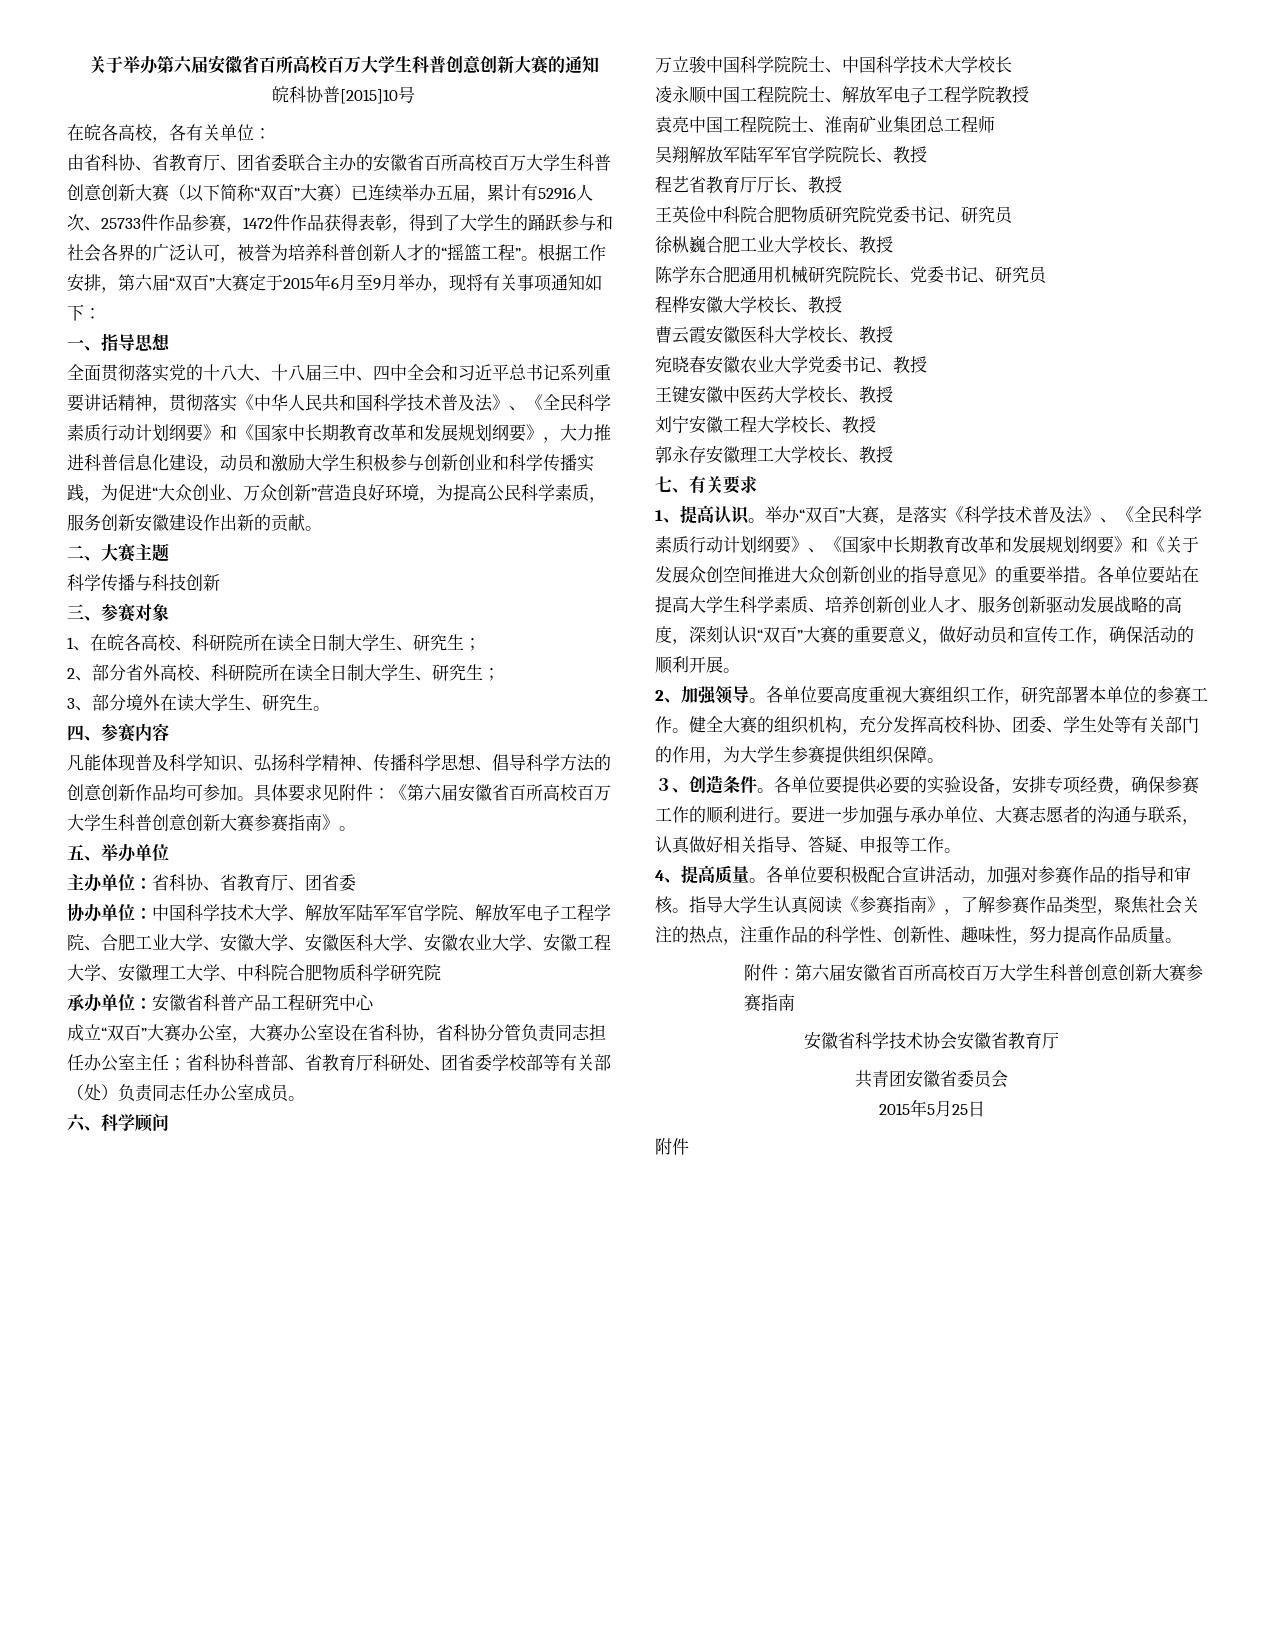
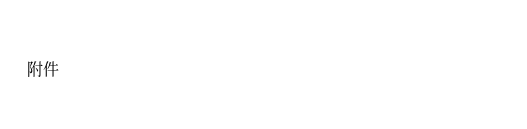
[88,55,599,75] [272,86,415,104] [67,124,271,143] [67,154,611,172] [67,184,593,203] [67,214,613,233] [67,243,606,263] [67,273,602,293] [67,304,101,321] [67,333,170,351] [67,364,611,382] [67,394,611,413] [67,424,611,443] [67,453,594,473] [67,484,606,503] [67,514,322,532] [67,543,169,563] [67,574,220,592] [67,603,169,623] [67,634,481,652] [67,664,500,682] [67,694,330,712] [67,723,169,743] [67,753,611,772] [67,784,611,802] [67,814,356,832] [67,844,169,862] [67,874,356,892] [67,903,611,922] [67,934,611,952] [67,964,441,982] [67,994,374,1012] [67,1024,606,1043] [67,1054,611,1072] [67,1084,305,1102] [67,1114,169,1132] [655,56,1012,73] [655,86,1029,104] [655,115,995,133] [655,145,927,164] [655,176,842,194] [655,206,1014,224] [655,235,893,254] [655,266,1048,284] [655,296,842,314] [655,326,893,344] [655,356,927,374] [655,386,893,404] [655,416,876,434] [655,446,893,464] [655,475,757,494] [655,505,1202,525] [655,536,1199,554] [655,566,1199,584] [655,596,1182,614] [655,626,1194,645] [655,656,740,674] [655,685,1208,705] [655,715,1199,735] [655,746,944,765] [655,775,1199,795] [655,805,1199,825] [655,835,961,854] [655,865,1191,885] [655,896,1199,915] [655,926,1182,945] [743,964,1203,982] [743,994,795,1012] [804,1032,1059,1050] [855,1070,1008,1088] [878,1099,985,1117] 关于举办第六届安徽省百所高校百万大学生科普创意创新大赛的通知 // 皖科协普[2015]10号 // 在皖各高校，各有关单位： // 由省科协、省教育厅、团省委联合主办的安徽省百所高校百万大学生科普创意创新大赛（以下简称“双百”大赛）已连续举办五届，累计有52916人次、25733件作品参赛，1472件作品获得表彰，得到了大学生的踊跃参与和社会各界的广泛认可，被誉为培养科普创新人才的“摇篮工程”。根据工作安排，第六届“双百”大赛定于2015年6月至9月举办，现将有关事项通知如下： // 一、指导思想 // 全面贯彻落实党的十八大、十八届三中、四中全会和习近平总书记系列重要讲话精神，贯彻落实《中华人民共和国科学技术普及法》、《全民科学素质行动计划纲要》和《国家中长期教育改革和发展规划纲要》，大力推进科普信息化建设，动员和激励大学生积极参与创新创业和科学传播实践，为促进“大众创业、万众创新”营造良好环境，为提高公民科学素质，服务创新安徽建设作出新的贡献。 // 二、大赛主题 // 科学传播与科技创新 // 三、参赛对象 // 1、在皖各高校、科研院所在读全日制大学生、研究生； // 2、部分省外高校、科研院所在读全日制大学生、研究生； // 3、部分境外在读大学生、研究生。 // 四、参赛内容 // 凡能体现普及科学知识、弘扬科学精神、传播科学思想、倡导科学方法的创意创新作品均可参加。具体要求见附件：《第六届安徽省百所高校百万大学生科普创意创新大赛参赛指南》。 // 五、举办单位 // 主办单位：省科协、省教育厅、团省委 // 协办单位：中国科学技术大学、解放军陆军军官学院、解放军电子工程学院、合肥工业大学、安徽大学、安徽医科大学、安徽农业大学、安徽工程大学、安徽理工大学、中科院合肥物质科学研究院 // 承办单位：安徽省科普产品工程研究中心 // 成立“双百”大赛办公室，大赛办公室设在省科协，省科协分管负责同志担任办公室主任；省科协科普部、省教育厅科研处、团省委学校部等有关部（处）负责同志任办公室成员。 // 六、科学顾问 // 万立骏中国科学院院士、中国科学技术大学校长 // 凌永顺中国工程院院士、解放军电子工程学院教授 // 袁亮中国工程院院士、淮南矿业集团总工程师 // 吴翔解放军陆军军官学院院长、教授 // 程艺省教育厅厅长、教授 // 王英俭中科院合肥物质研究院党委书记、研究员 // 徐枞巍合肥工业大学校长、教授 // 陈学东合肥通用机械研究院院长、党委书记、研究员 // 程桦安徽大学校长、教授 // 曹云霞安徽医科大学校长、教授 // 宛晓春安徽农业大学党委书记、教授 // 王键安徽中医药大学校长、教授 // 刘宁安徽工程大学校长、教授 // 郭永存安徽理工大学校长、教授 // 七、有关要求 // 1、提高认识。举办“双百”大赛，是落实《科学技术普及法》、《全民科学素质行动计划纲要》、《国家中长期教育改革和发展规划纲要》和《关于发展众创空间推进大众创新创业的指导意见》的重要举措。各单位要站在提高大学生科学素质、培养创新创业人才、服务创新驱动发展战略的高度，深刻认识“双百”大赛的重要意义，做好动员和宣传工作，确保活动的顺利开展。 // 2、加强领导。各单位要高度重视大赛组织工作，研究部署本单位的参赛工作。健全大赛的组织机构，充分发挥高校科协、团委、学生处等有关部门的作用，为大学生参赛提供组织保障。 // ３、创造条件。各单位要提供必要的实验设备，安排专项经费，确保参赛工作的顺利进行。要进一步加强与承办单位、大赛志愿者的沟通与联系，认真做好相关指导、答疑、申报等工作。 // 4、提高质量。各单位要积极配合宣讲活动，加强对参赛作品的指导和审核。指导大学生认真阅读《参赛指南》，了解参赛作品类型，聚焦社会关注的热点，注重作品的科学性、创新性、趣味性，努力提高作品质量。 // 附件：第六届安徽省百所高校百万大学生科普创意创新大赛参赛指南 // 安徽省科学技术协会安徽省教育厅 // 共青团安徽省委员会 // 2015年5月25日 // -> (27, 69) none

